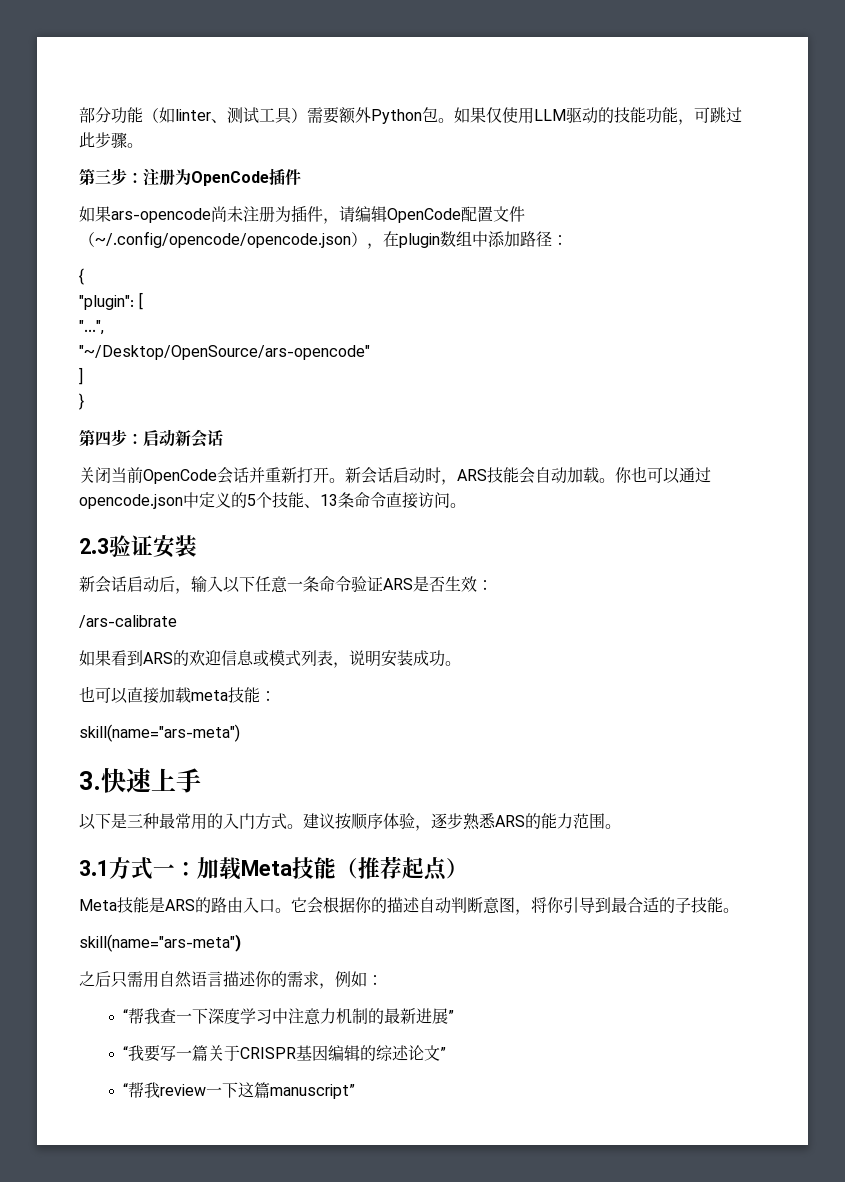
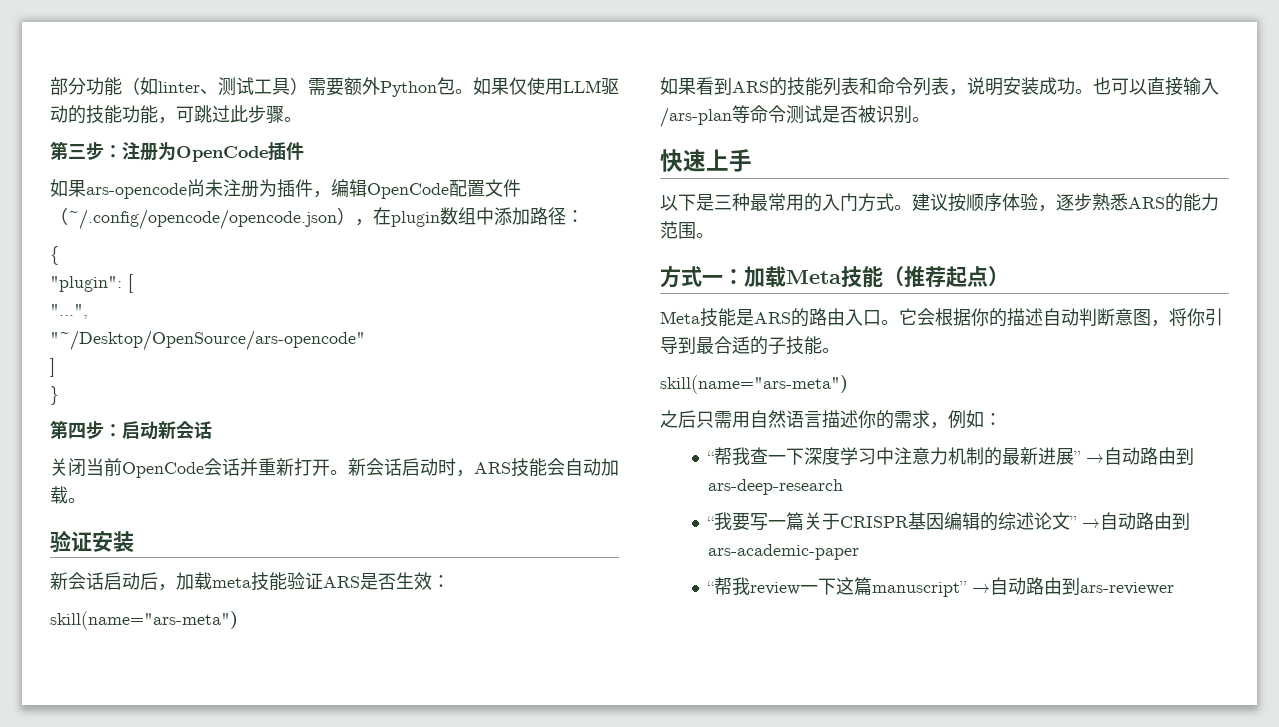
[339,206,355,222] 请 -> (331, 194) none
[615,466,711,484] [79,492,466,509] [79,538,109,554] 你也可以通过opencode.json中定义的5个技能、13条命令直接访问。 // 2.3 -> (86, 500) //
[191,576,351,593] 输入以下任意一条命令 -> [176,572,287,591] 加载meta技能
[79,615,177,628] /ars-calibrate -> [50,611,238,630] skill(name="ars-meta")
[189,649,301,667] 欢迎信息或模式 -> [787,77,913,96] 技能列表和命令
(461, 663) // -> (1093, 91) none
[159,687,276,703] [79,724,240,742] [79,771,101,790] 加载meta技能： // skill(name="ars-meta") // 3. -> [1183,77,1219,96] [660,105,930,128] 输入/ars-plan等命令测试是否被识别。 //
[79,860,109,876] 3.1 -> (714, 235) none
(455, 1016) none -> [1086,447,1195,465] [708,479,844,495] →自动路由到ars-deep-research
(447, 1053) none -> [1082,512,1191,530] [708,544,860,560] →自动路由到ars-academic-paper
(356, 1091) none -> [972,577,1175,595] →自动路由到ars-reviewer

